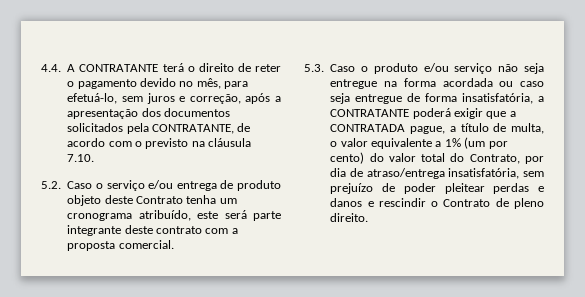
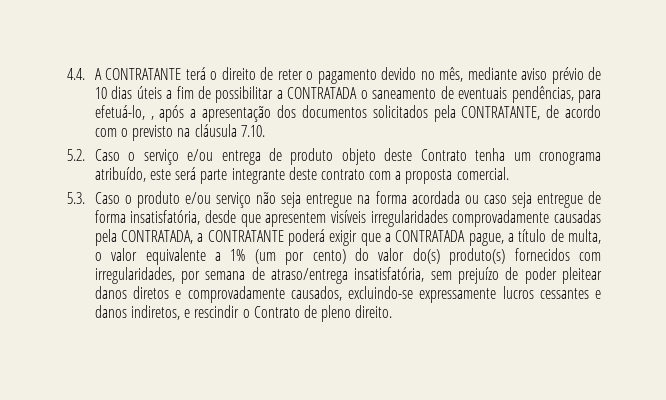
[224,81,249,89] [67,93,241,104] para efetuá-lo, sem juros e correção, -> [467,67,601,84] [94,86,601,103] [94,105,154,120] mediante aviso prévio de 10 dias úteis a fim de possibilitar a CONTRATADA o saneamento de eventuais pendências, para efetuá-lo, ,
(534, 98) none -> [205,210,601,227] [94,229,194,246] desde que apresentem visíveis irregularidades comprovadamente causadas pela CONTRATADA,
[421,153,544,164] [330,168,347,177] total do Contrato, por dia -> [412,248,602,265] [94,267,246,284] do(s) produto(s) fornecidos com irregularidades, por semana
[493,183,530,194] perdas -> [94,286,589,303] danos diretos e comprovadamente causados, excluindo-se expressamente lucros cessantes
(363, 202) none -> [130,305,180,320] indiretos,

